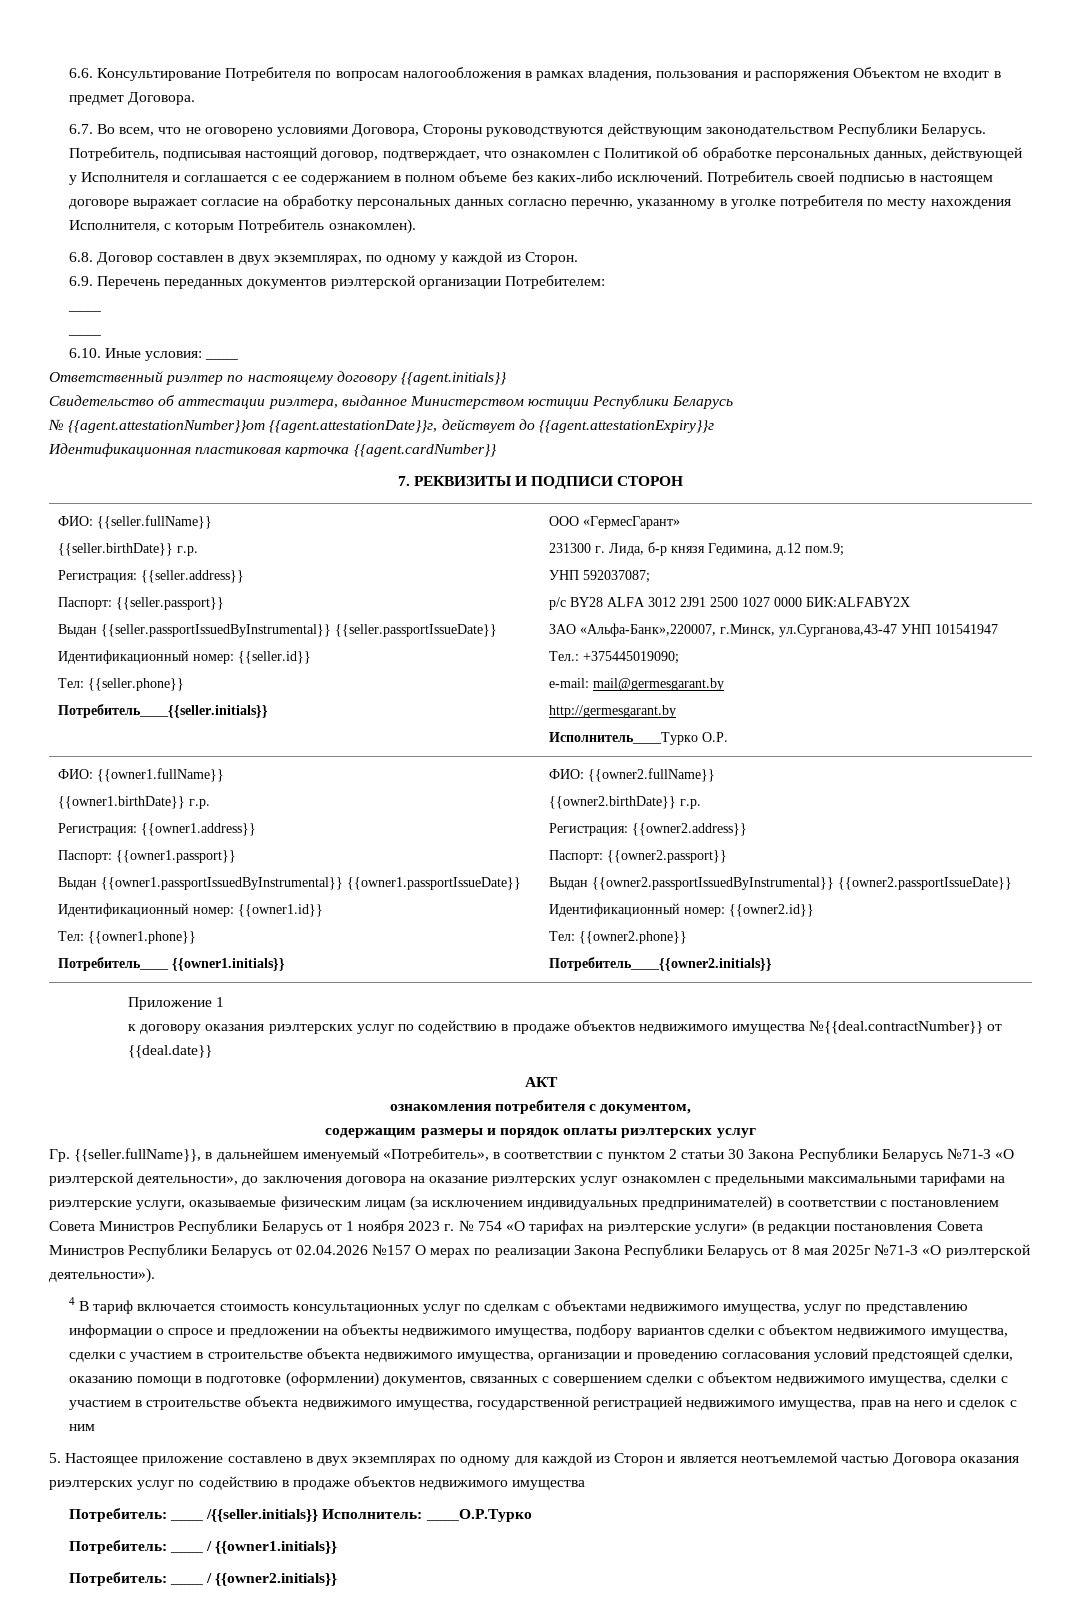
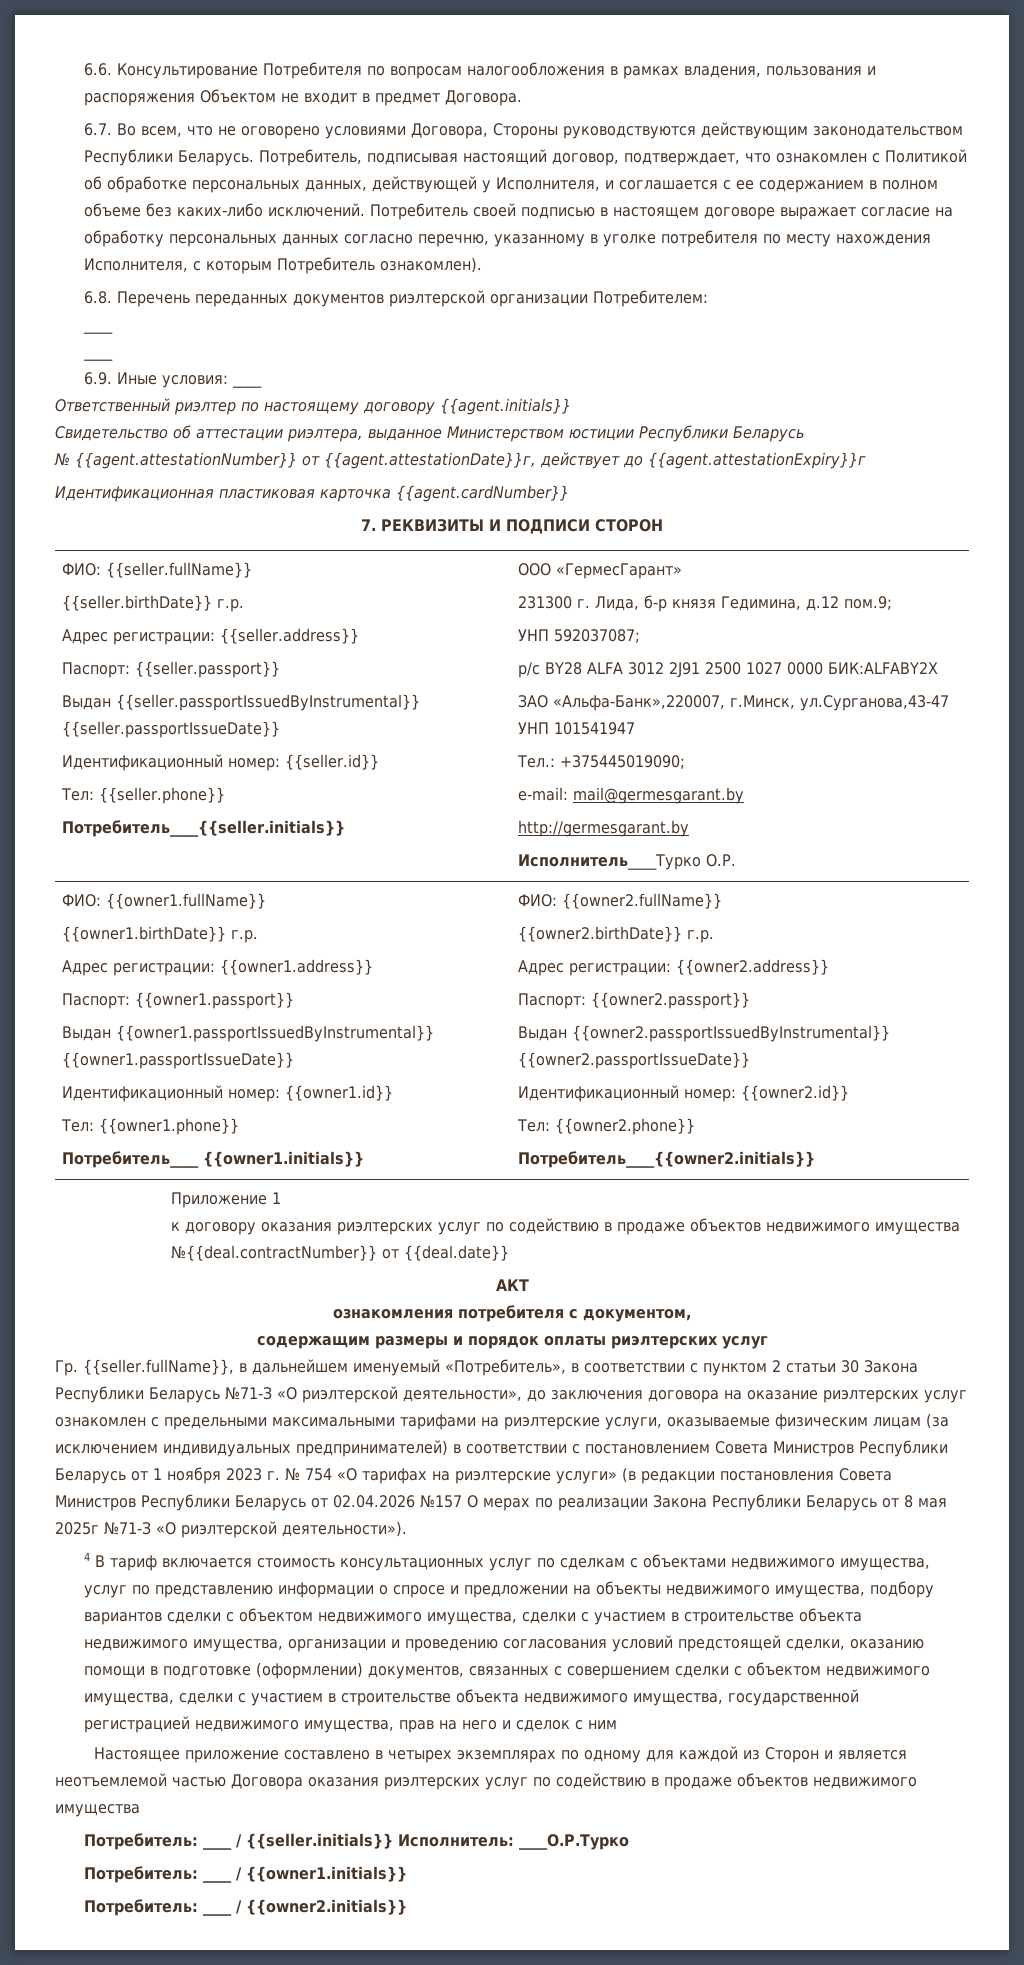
[80,172,168,182] Исполнителя -> [495,177,600,191] Исполнителя,
[96,251,578,265] [68,276,93,286] Договор составлен в двух экземплярах, по одному у каждой из Сторон. // 6.9. -> (112, 297) none
[68,348,101,358] 6.10. -> [83,372,112,385] 6.9.
[68,420,266,433] {{agent.attestationNumber}}от -> [75,452,320,469] {{agent.attestationNumber}} от
[57,570,137,583] Регистрация: -> [62,629,216,645] Адрес регистрации:
[57,823,137,836] Регистрация: -> [62,960,216,976] Адрес регистрации:
[548,823,628,836] Регистрация: -> [518,960,672,976] Адрес регистрации:
[49,1453,61,1463] 5. -> (617, 1724) none
[316,1456,348,1466] двух -> [388,1750,453,1763] четырех
[206,1509,319,1522] /{{seller.initials}} -> [235,1833,393,1849] / {{seller.initials}}

